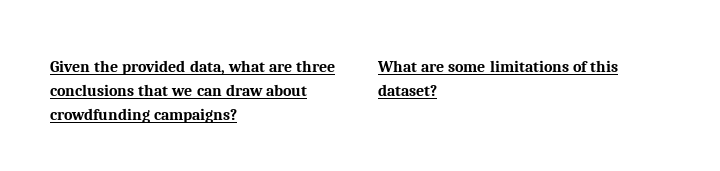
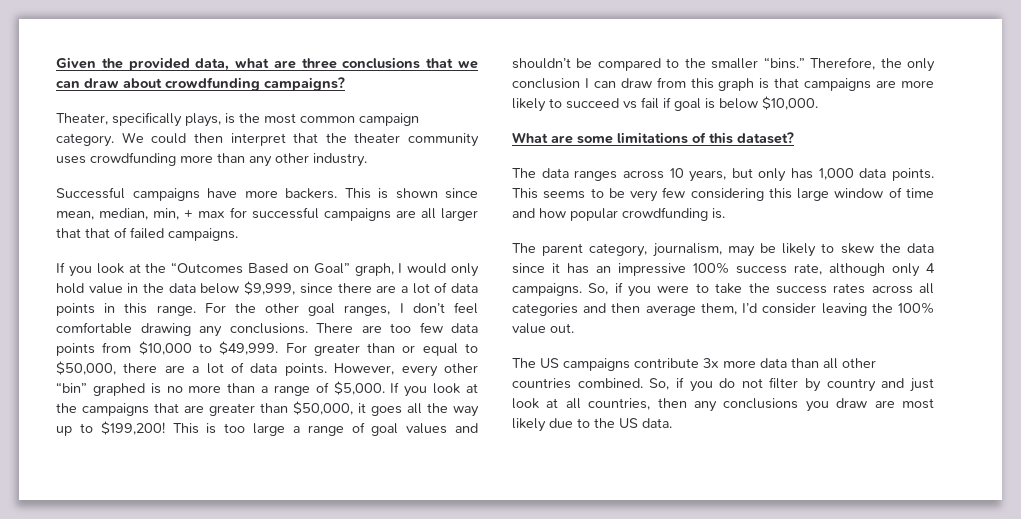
(238, 115) none -> [56,112,419,127] [56,132,479,147] [56,152,367,167] [56,187,478,201] [56,207,478,221] [56,227,238,241] [56,262,479,277] [56,281,478,295] [56,302,479,316] [56,322,478,337] [56,341,479,356] [56,361,478,377] [56,381,479,397] [56,401,479,417] [56,421,478,436] [512,57,936,72] [512,77,935,91] [512,96,818,112] // Theater, specifically plays, is the most common campaign category. We could then interpret that the theater community uses crowdfunding more than any other industry. // Successful campaigns have more backers. This is shown since mean, median, min, + max for successful campaigns are all larger that that of failed campaigns. // If you look at the “Outcomes Based on Goal” graph, I would only hold value in the data below $9,999, since there are a lot of data points in this range. For the other goal ranges, I don’t feel comfortable drawing any conclusions. There are too few data points from $10,000 to $49,999. For greater than or equal to $50,000, there are a lot of data points. However, every other “bin” graphed is no more than a range of $5,000. If you look at the campaigns that are greater than $50,000, it goes all the way up to $199,200! This is too large a range of goal values and shouldn’t be compared to the smaller “bins.” Therefore, the only conclusion I can draw from this graph is that campaigns are more likely to succeed vs fail if goal is below $10,000.
(437, 90) none -> [512,168,934,182] [512,187,934,202] [512,207,725,221] [512,243,934,257] [512,262,935,277] [512,282,934,297] [512,302,934,316] [512,323,574,334] [512,358,876,371] [512,377,934,392] [512,398,934,412] [512,418,672,432] // The data ranges across 10 years, but only has 1,000 data points. This seems to be very few considering this large window of time and how popular crowdfunding is. // The parent category, journalism, may be likely to skew the data since it has an impressive 100% success rate, although only 4 campaigns. So, if you were to take the success rates across all categories and then average them, I’d consider leaving the 100% value out. // The US campaigns contribute 3x more data than all other countries combined. So, if you do not filter by country and just look at all countries, then any conclusions you draw are most likely due to the US data.

